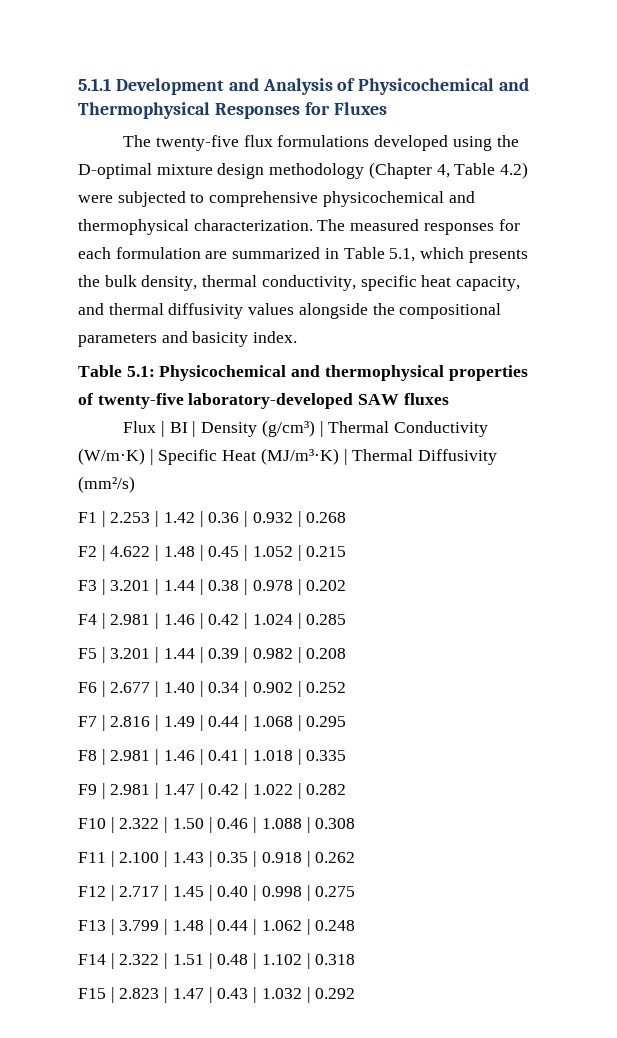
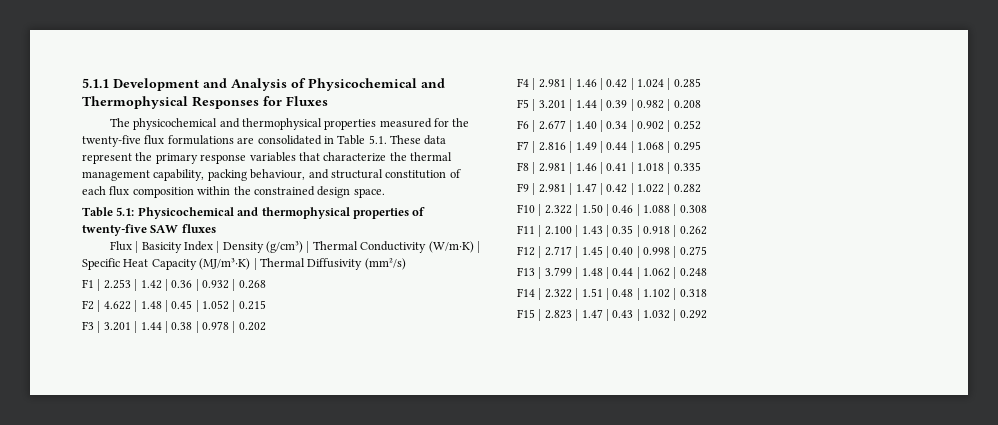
[155,135,519,151] [78,162,529,179] [78,191,475,207] [78,219,520,235] [78,247,528,263] [78,275,521,291] [78,303,502,319] [78,331,298,347] twenty-five flux formulations developed using the D-optimal mixture design methodology (Chapter 4, Table 4.2) were subjected to comprehensive physicochemical and thermophysical characterization. The measured responses for each formulation are summarized in Table 5.1, which presents the bulk density, thermal conductivity, specific heat capacity, and thermal diffusivity values alongside the compositional parameters and basicity index. -> [133,118,470,130] [82,135,447,147] [82,152,452,164] [82,169,461,181] [82,186,385,198] physicochemical and thermophysical properties measured for the twenty-five flux formulations are consolidated in Table 5.1. These data represent the primary response variables that characterize the thermal management capability, packing behaviour, and structural constitution of each flux composition within the constrained design space.
[188,393,354,409] laboratory-developed -> (147, 230) none
[169,422,188,433] BI -> [141,241,213,253] Basicity Index
(257, 455) none -> [151,259,197,270] Capacity

